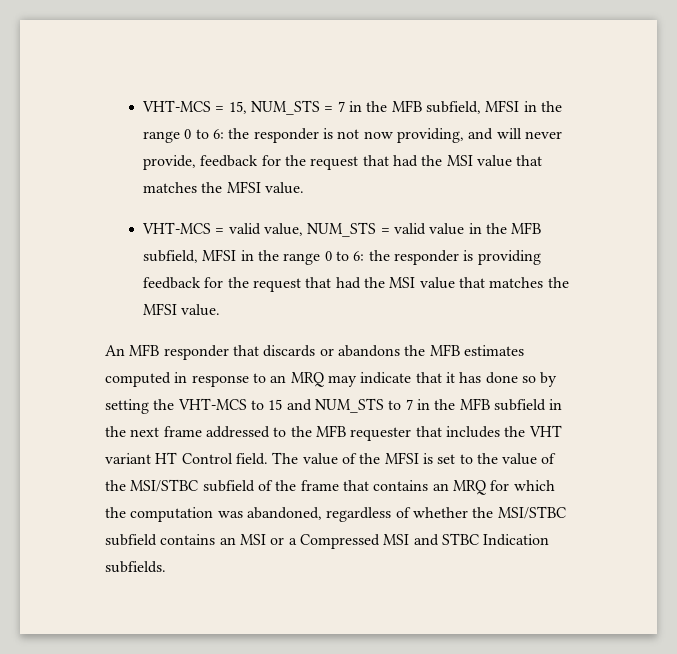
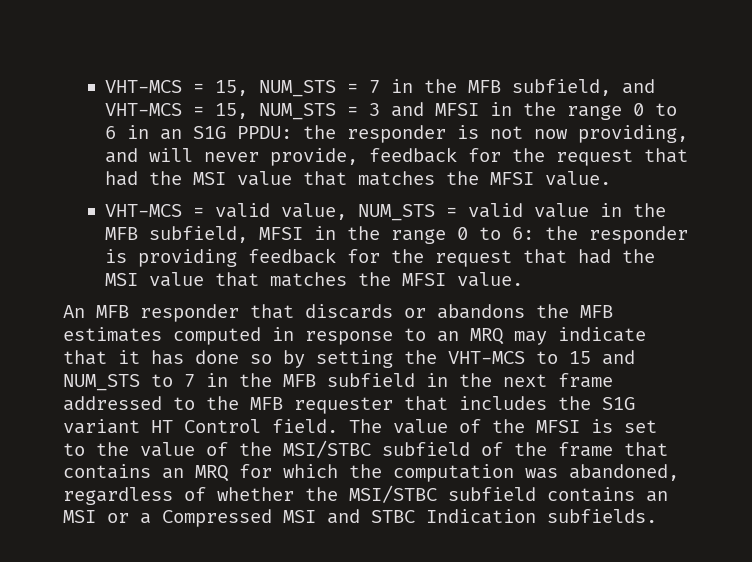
[485,100,562,112] [143,129,225,143] MFSI in the range 0 to 6: -> [621,79,655,94] [104,102,677,120] [104,125,292,140] and VHT-MCS = 15, NUM_STS = 3 and MFSI in the range 0 to 6 in an S1G PPDU:
[528,425,562,437] VHT -> [602,397,635,410] S1G

